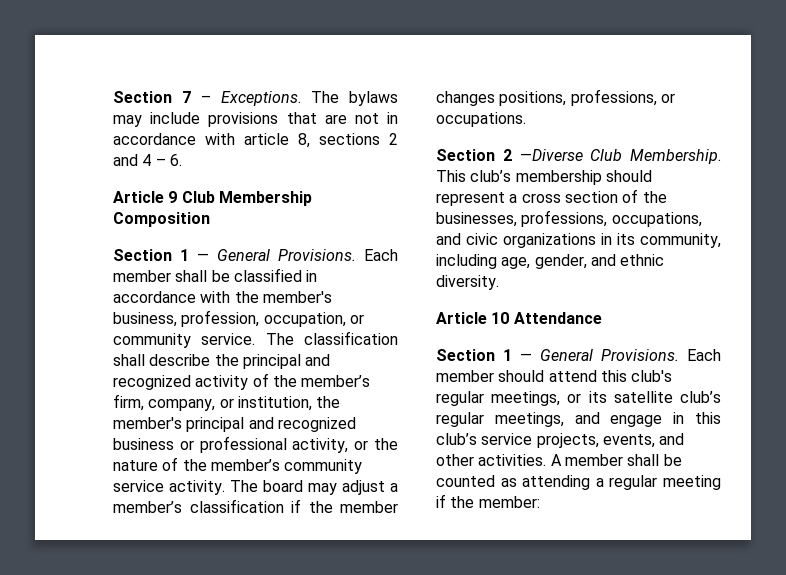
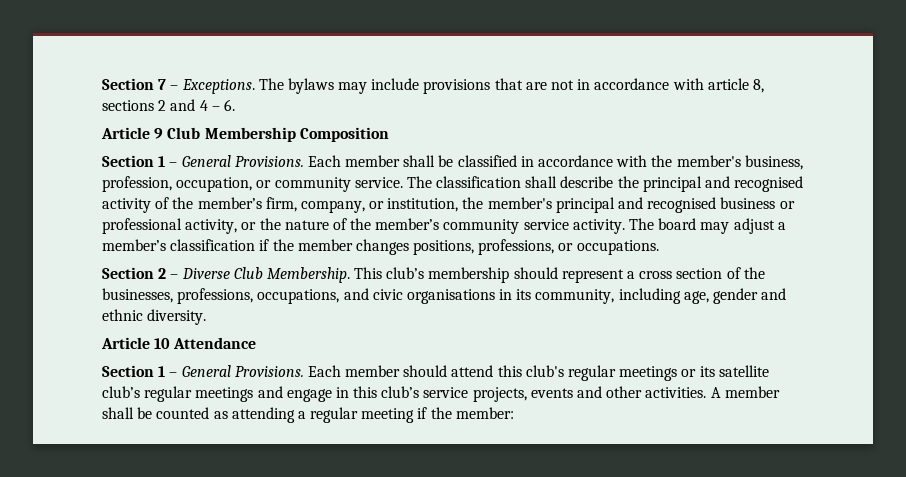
[197,253,209,261] — -> [169,162,178,167] –
[113,375,191,390] recognized -> [734,176,804,192] recognised
[277,417,356,432] recognized -> [647,197,717,213] recognised
[519,149,583,161] —Diverse -> [170,268,230,279] – Diverse
[503,233,596,248] organizations -> [406,289,495,304] organisations
[534,254,587,269] gender, -> [713,288,759,304] gender
[520,353,532,361] — -> [169,372,178,377] –
[491,391,561,406] meetings, -> [619,366,678,381] meetings
[494,412,564,427] meetings, -> [195,387,254,402] meetings
[602,434,655,448] events, -> [530,388,573,398] events

